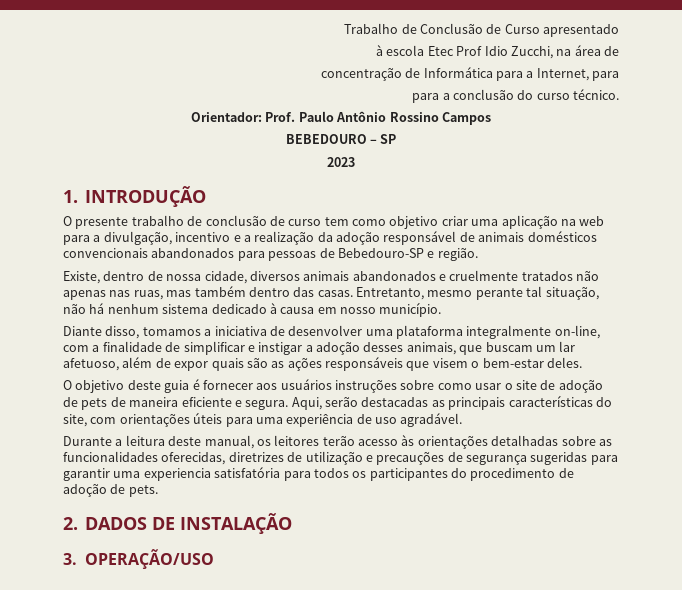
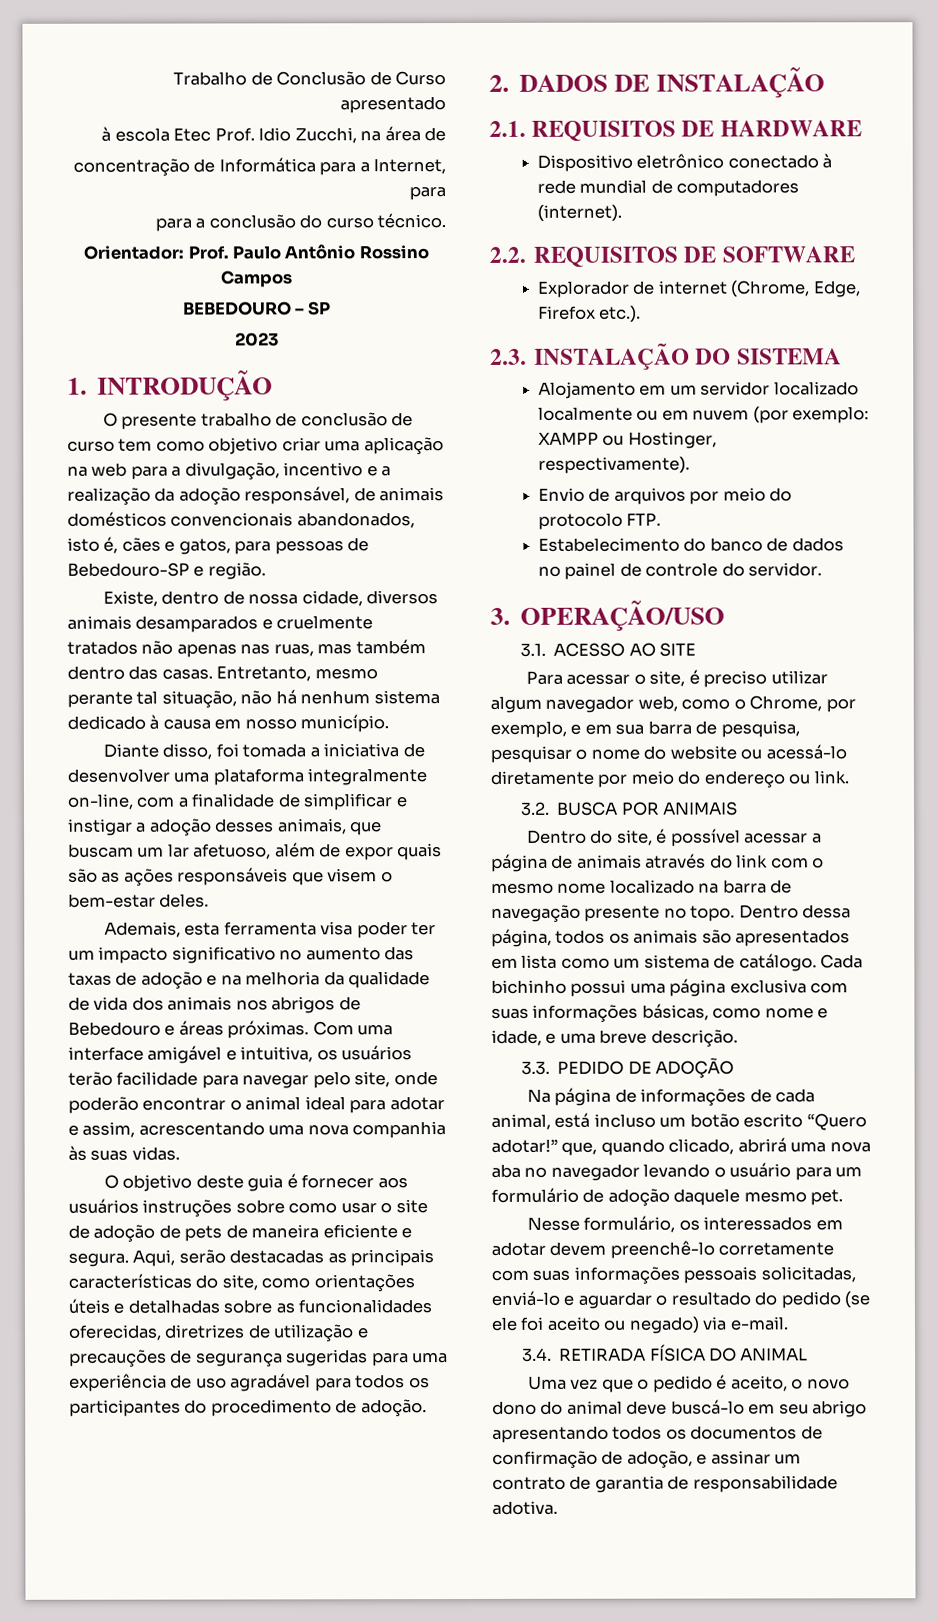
[456,46,483,56] Prof -> [214,127,255,142] Prof.
[383,231,457,245] responsável -> [244,486,351,505] responsável,
[151,248,235,258] abandonados -> [296,512,415,529] [67,536,231,555] abandonados, isto é, cães e gatos,
[352,271,436,281] abandonados -> [135,615,259,633] desamparados
[142,327,201,336] tomamos -> [215,743,307,758] foi tomada
(582, 362) none -> [103,921,437,939] [68,946,415,964] [68,971,431,989] [68,996,361,1014] [68,1020,394,1039] [68,1045,413,1064] [68,1071,438,1089] [68,1096,445,1114] [68,1121,447,1139] [68,1145,180,1161] // Ademais, esta ferramenta visa poder ter um impacto significativo no aumento das taxas de adoção e na melhoria da qualidade de vida dos animais nos abrigos de Bebedouro e áreas próximas. Com uma interface amigável e intuitiva, os usuários terão facilidade para navegar pelo site, onde poderão encontrar o animal ideal para adotar e assim, acrescentando uma nova companhia às suas vidas.
[90,417,117,424] com -> [261,1277,311,1289] como
[225,413,463,427] [63,435,488,449] para uma experiência de uso agradável. // Durante a leitura deste manual, os leitores terão acesso às orientações -> [113,1302,125,1314] e
[63,467,281,481] garantir uma experiencia satisfatória -> [412,1352,449,1364] [69,1373,312,1392] uma experiência de uso agradável
[63,484,158,497] adoção de pets. -> [360,1399,427,1417] adoção.
[63,549,215,569] 3. OPERAÇÃO/USO -> [489,120,862,142] [536,153,833,172] [536,179,800,197] [536,204,622,222] [489,246,855,268] [536,280,861,298] [537,305,642,323] [490,343,842,370] [537,381,859,399] [537,406,870,424] [537,431,717,449] [537,456,690,474] [537,487,793,505] [537,512,662,530] [537,537,844,552] [537,562,823,580] [490,600,725,631] [519,642,696,657] [525,669,828,688] [490,695,856,713] [490,720,800,738] [490,744,847,763] [490,770,849,788] [519,801,738,816] [526,828,822,847] [491,853,825,872] [491,879,793,894] [491,904,852,922] [491,928,851,947] [491,953,864,972] [491,978,849,997] [491,1003,829,1022] [491,1029,738,1047] [520,1057,734,1079] [526,1087,816,1106] [491,1112,867,1131] [491,1137,871,1156] [491,1162,863,1181] [491,1187,844,1206] [526,1215,843,1233] [491,1240,835,1259] [491,1266,856,1284] [491,1290,871,1309] [491,1316,788,1334] [521,1344,809,1362] [527,1374,850,1393] [492,1399,868,1418] [492,1425,823,1443] [492,1450,802,1468] [492,1475,838,1493] [492,1500,558,1515] 2.1. REQUISITOS DE HARDWARE // Dispositivo eletrônico conectado à rede mundial de computadores (internet). // 2.2. REQUISITOS DE SOFTWARE // Explorador de internet (Chrome, Edge, Firefox etc.). // 2.3. INSTALAÇÃO DO SISTEMA // Alojamento em um servidor localizado localmente ou em nuvem (por exemplo: XAMPP ou Hostinger, respectivamente). // Envio de arquivos por meio do protocolo FTP. // Estabelecimento do banco de dados no painel de controle do servidor. // 3. OPERAÇÃO/USO // 3.1. ACESSO AO SITE // Para acessar o site, é preciso utilizar algum navegador web, como o Chrome, por exemplo, e em sua barra de pesquisa, pesquisar o nome do website ou acessá-lo diretamente por meio do endereço ou link. // 3.2. BUSCA POR ANIMAIS // Dentro do site, é possível acessar a página de animais através do link com o mesmo nome localizado na barra de navegação presente no topo. Dentro dessa página, todos os animais são apresentados em lista como um sistema de catálogo. Cada bichinho possui uma página exclusiva com suas informações básicas, como nome e idade, e uma breve descrição. // 3.3. PEDIDO DE ADOÇÃO // Na página de informações de cada animal, está incluso um botão escrito “Quero adotar!” que, quando clicado, abrirá uma nova aba no navegador levando o usuário para um formulário de adoção daquele mesmo pet. // Nesse formulário, os interessados em adotar devem preenchê-lo corretamente com suas informações pessoais solicitadas, enviá-lo e aguardar o resultado do pedido (se ele foi aceito ou negado) via e-mail. // 3.4. RETIRADA FÍSICA DO ANIMAL // Uma vez que o pedido é aceito, o novo dono do animal deve buscá-lo em seu abrigo apresentando todos os documentos de confirmação de adoção, e assinar um contrato de garantia de responsabilidade adotiva.

